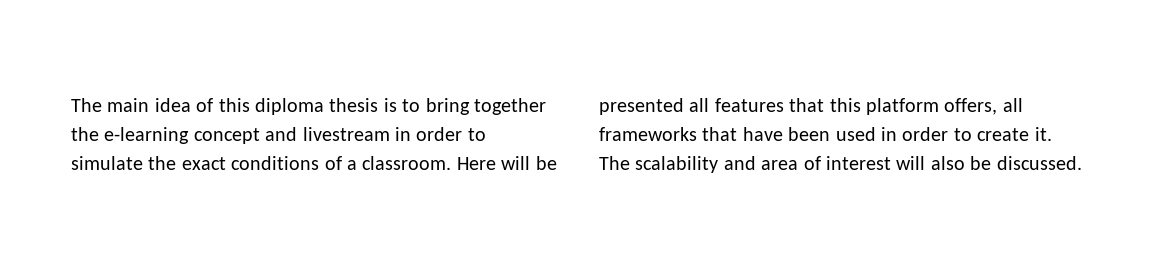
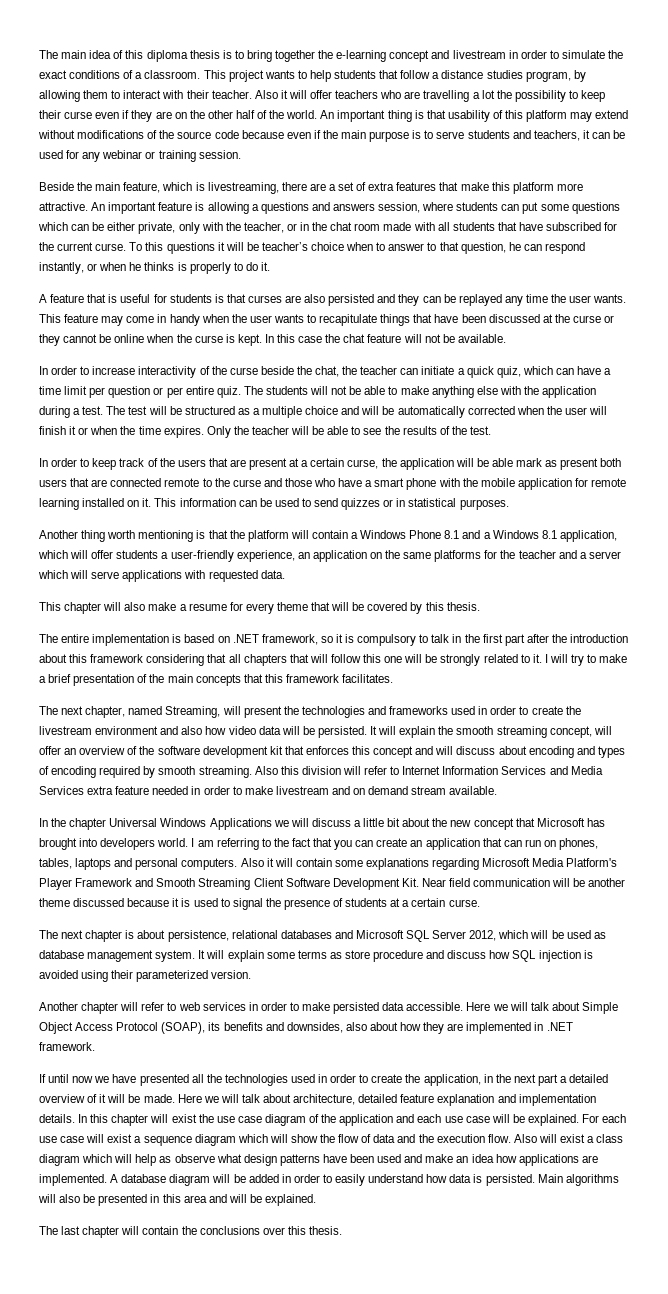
[456,156,557,170] [599,98,1023,115] [599,127,1052,141] [599,156,1082,173] Here will be presented all features that this platform offers, all frameworks that have been used in order to create it. The scalability and area of interest will also be discussed. -> [203,70,586,82] [39,90,606,102] [39,110,629,122] [38,130,626,142] [39,150,241,162] [39,182,583,194] [39,202,620,214] [38,222,618,234] [39,242,585,254] [39,262,270,274] [39,294,627,306] [39,314,615,326] [39,334,506,346] [39,366,612,378] [39,386,597,398] [39,406,608,418] [39,426,491,438] [39,458,622,470] [39,478,627,490] [39,498,509,510] [39,530,617,542] [38,550,621,562] [38,570,285,582] [39,602,480,614] [39,634,629,646] [39,654,628,666] [39,674,394,686] [39,706,581,718] [39,726,612,738] [39,746,625,758] [39,766,603,778] [39,786,498,795] [39,818,605,830] [39,838,599,850] [39,858,618,870] [39,878,626,890] [39,898,480,910] [39,930,606,942] [39,950,593,962] [39,970,252,982] [39,1002,618,1014] [39,1022,573,1034] [39,1042,95,1051] [39,1074,609,1086] [39,1094,596,1106] [39,1114,627,1126] [39,1134,624,1146] [39,1154,598,1166] [39,1174,619,1186] [38,1194,317,1206] [39,1226,342,1238] This project wants to help students that follow a distance studies program, by allowing them to interact with their teacher. Also it will offer teachers who are travelling a lot the possibility to keep their curse even if they are on the other half of the world. An important thing is that usability of this platform may extend without modifications of the source code because even if the main purpose is to serve students and teachers, it can be used for any webinar or training session. // Beside the main feature, which is livestreaming, there are a set of extra features that make this platform more attractive. An important feature is allowing a questions and answers session, where students can put some questions which can be either private, only with the teacher, or in the chat room made with all students that have subscribed for the current curse. To this questions it will be teacher’s choice when to answer to that question, he can respond instantly, or when he thinks is properly to do it. // A feature that is useful for students is that curses are also persisted and they can be replayed any time the user wants. This feature may come in handy when the user wants to recapitulate things that have been discussed at the curse or they cannot be online when the curse is kept. In this case the chat feature will not be available. // In order to increase interactivity of the curse beside the chat, the teacher can initiate a quick quiz, which can have a time limit per question or per entire quiz. The students will not be able to make anything else with the application during a test. The test will be structured as a multiple choice and will be automatically corrected when the user will finish it or when the time expires. Only the teacher will be able to see the results of the test. // In order to keep track of the users that are present at a certain curse, the application will be able mark as present both users that are connected remote to the curse and those who have a smart phone with the mobile application for remote learning installed on it. This information can be used to send quizzes or in statistical purposes. // Another thing worth mentioning is that the platform will contain a Windows Phone 8.1 and a Windows 8.1 application, which will offer students a user-friendly experience, an application on the same platforms for the teacher and a server which will serve applications with requested data. // This chapter will also make a resume for every theme that will be covered by this thesis. // The entire implementation is based on .NET framework, so it is compulsory to talk in the first part after the introduction about this framework considering that all chapters that will follow this one will be strongly related to it. I will try to make a brief presentation of the main concepts that this framework facilitates. // The next chapter, named Streaming, will present the technologies and frameworks used in order to create the livestream environment and also how video data will be persisted. It will explain the smooth streaming concept, will offer an overview of the software development kit that enforces this concept and will discuss about encoding and types of encoding required by smooth streaming. Also this division will refer to Internet Information Services and Media Services extra feature needed in order to make livestream and on demand stream available. // In the chapter Universal Windows Applications we will discuss a little bit about the new concept that Microsoft has brought into developers world. I am referring to the fact that you can create an application that can run on phones, tables, laptops and personal computers. Also it will contain some explanations regarding Microsoft Media Platform's Player Framework and Smooth Streaming Client Software Development Kit. Near field communication will be another theme discussed because it is used to signal the presence of students at a certain curse. // The next chapter is about persistence, relational databases and Microsoft SQL Server 2012, which will be used as database management system. It will explain some terms as store procedure and discuss how SQL injection is avoided using their parameterized version. // Another chapter will refer to web services in order to make persisted data accessible. Here we will talk about Simple Object Access Protocol (SOAP), its benefits and downsides, also about how they are implemented in .NET framework. // If until now we have presented all the technologies used in order to create the application, in the next part a detailed overview of it will be made. Here we will talk about architecture, detailed feature explanation and implementation details. In this chapter will exist the use case diagram of the application and each use case will be explained. For each use case will exist a sequence diagram which will show the flow of data and the execution flow. Also will exist a class diagram which will help as observe what design patterns have been used and make an idea how applications are implemented. A database diagram will be added in order to easily understand how data is persisted. Main algorithms will also be presented in this area and will be explained. // The last chapter will contain the conclusions over this thesis.

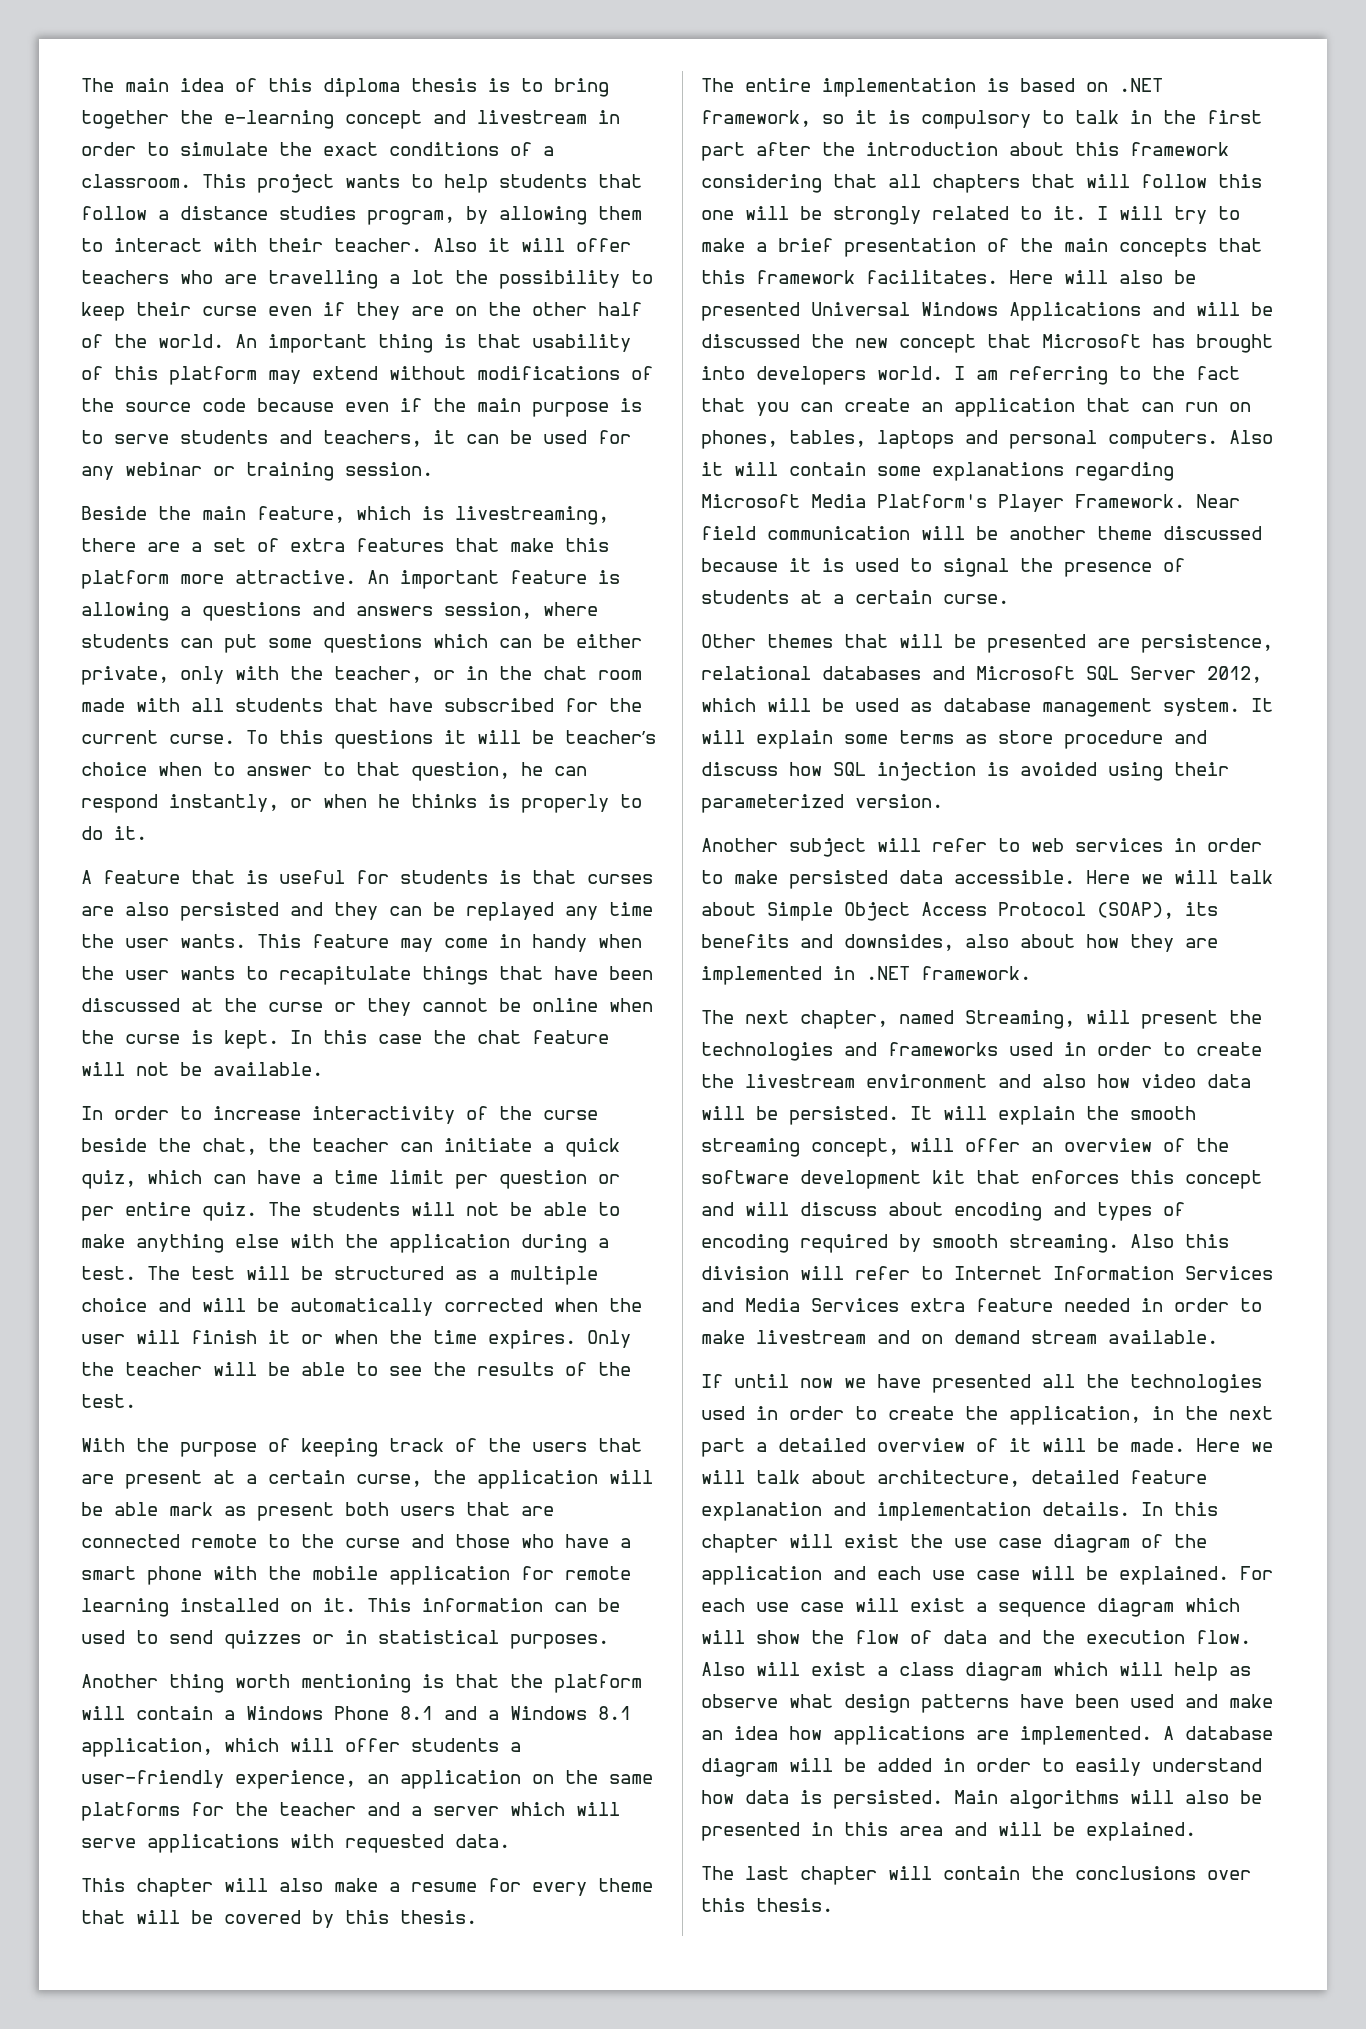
[39,458,117,470] In order to keep -> [81,1438,378,1457] With the purpose of keeping
(394, 678) none -> [1009,270,1196,284] [701,302,1273,321] [701,334,1273,353] [701,366,1240,385] [701,398,1251,417] [701,430,1273,449] [701,462,1174,481] [701,494,1240,512] [701,526,1262,540] [701,558,1185,577] [701,590,1009,604] [701,634,1273,653] [701,666,1262,683] [701,698,1273,717] [701,730,1207,749] [701,762,1229,781] [701,794,943,813] [701,838,1262,857] [701,870,1273,889] [701,902,1218,921] [701,934,1218,952] [701,966,1031,985] Here will also be presented Universal Windows Applications and will be discussed the new concept that Microsoft has brought into developers world. I am referring to the fact that you can create an application that can run on phones, tables, laptops and personal computers. Also it will contain some explanations regarding Microsoft Media Platform's Player Framework. Near field communication will be another theme discussed because it is used to signal the presence of students at a certain curse. // Other themes that will be presented are persistence, relational databases and Microsoft SQL Server 2012, which will be used as database management system. It will explain some terms as store procedure and discuss how SQL injection is avoided using their parameterized version. // Another subject will refer to web services in order to make persisted data accessible. Here we will talk about Simple Object Access Protocol (SOAP), its benefits and downsides, also about how they are implemented in .NET framework.
[39,818,605,830] [39,838,599,850] [39,858,618,870] [39,878,626,890] [39,898,480,910] [39,930,606,942] [39,950,593,962] [39,970,252,982] [39,1002,618,1014] [39,1022,573,1034] [39,1042,95,1051] // In the chapter Universal Windows Applications we will discuss a little bit about the new concept that Microsoft has brought into developers world. I am referring to the fact that you can create an application that can run on phones, tables, laptops and personal computers. Also it will contain some explanations regarding Microsoft Media Platform's Player Framework and Smooth Streaming Client Software Development Kit. Near field communication will be another theme discussed because it is used to signal the presence of students at a certain curse. // The next chapter is about persistence, relational databases and Microsoft SQL Server 2012, which will be used as database management system. It will explain some terms as store procedure and discuss how SQL injection is avoided using their parameterized version. // Another chapter will refer to web services in order to make persisted data accessible. Here we will talk about Simple Object Access Protocol (SOAP), its benefits and downsides, also about how they are implemented in .NET framework. -> (1218, 1337) none

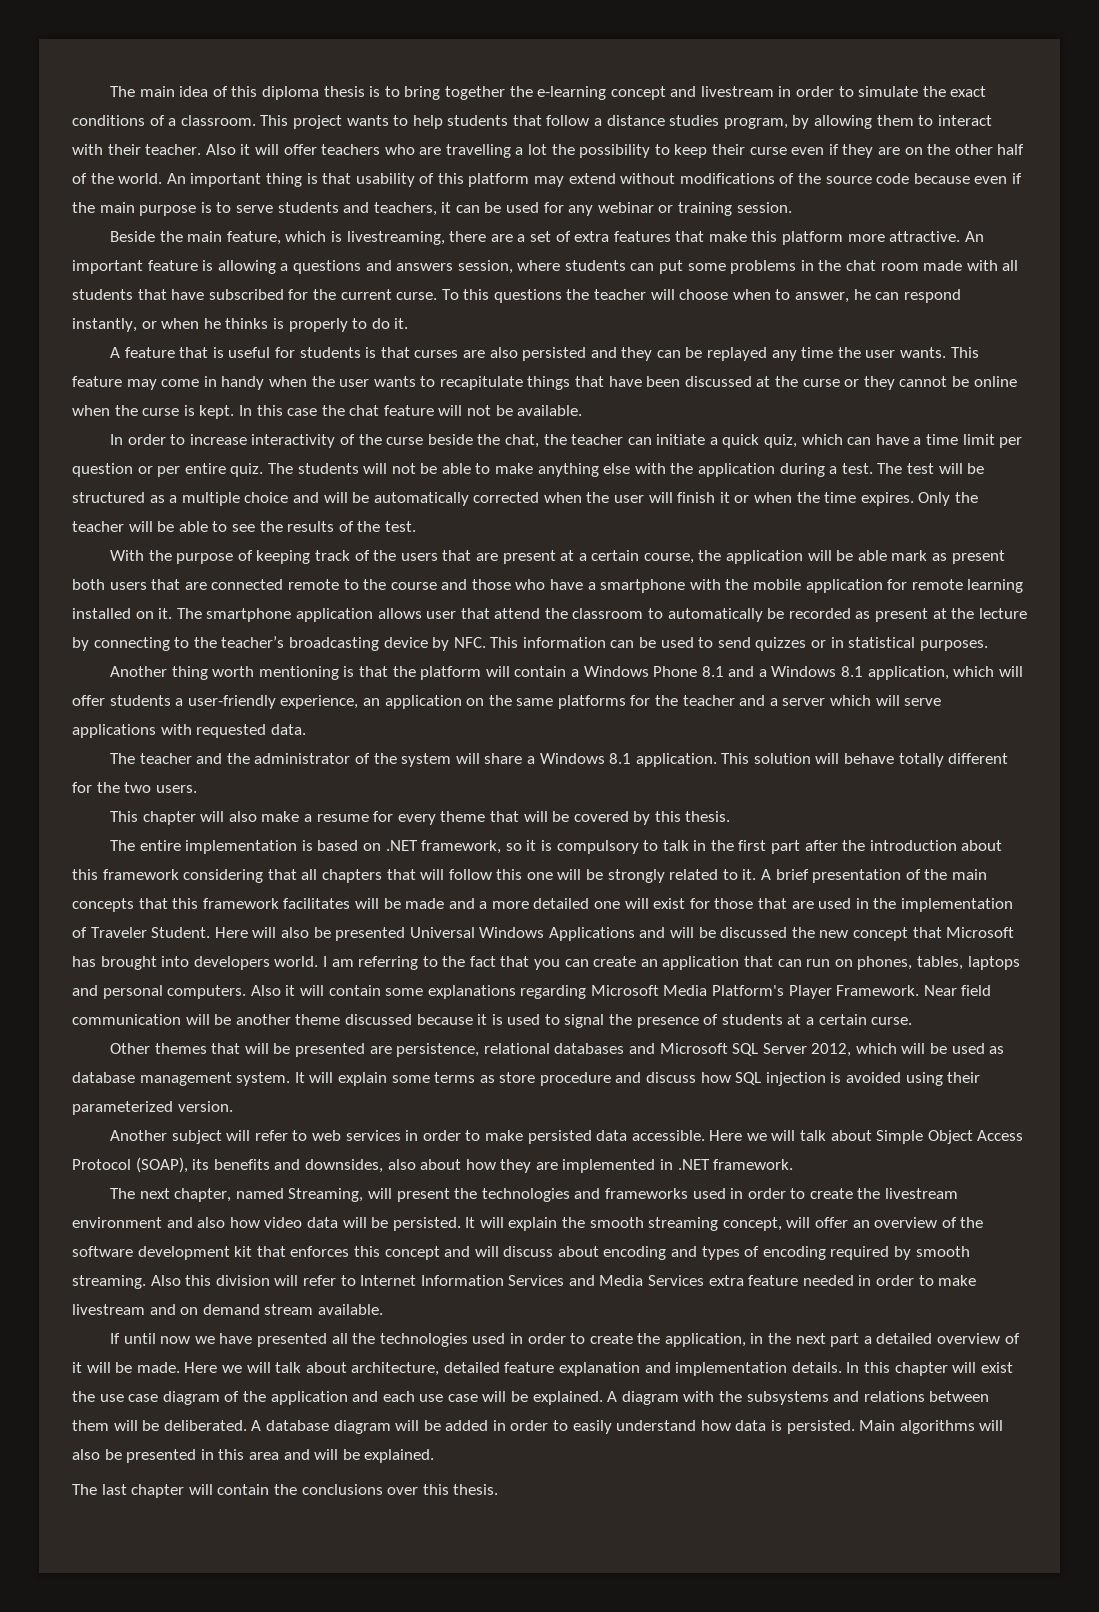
[323,634,642,653] [81,666,455,685] questions which can be either private, only with the teacher, or -> [730,260,797,274] problems
[444,730,656,744] [81,762,510,781] it will be teacher’s choice when to answer to that question, -> [566,289,850,303] the teacher will choose when to answer,
[356,1474,422,1487] curse, -> [643,553,694,564] course,
[345,1538,400,1548] curse -> [390,582,437,590] course
[81,1566,202,1585] smart phone -> [600,579,686,593] smartphone
(356, 1605) none -> [176,608,1027,622] [72,636,486,651] The smartphone application allows user that attend the classroom to automatically be recorded as present at the lecture by connecting to the teacher’s broadcasting device by NFC.
(510, 1841) none -> [110,753,1009,767] [72,782,197,793] // The teacher and the administrator of the system will share a Windows 8.1 application. This solution will behave totally different for the two users.
[1097,206,1240,224] [701,238,767,252] I will try to make a -> [761,869,772,880] A
[866,270,998,284] facilitates. -> [283,898,1013,912] [72,927,211,938] facilitates will be made and a more detailed one will exist for those that are used in the implementation of Traveler Student.
[1240,1566,1273,1580] [701,1598,1240,1617] [701,1630,1251,1644] [701,1662,1251,1681] [701,1694,1273,1713] [701,1726,1152,1745] For each use case will exist a sequence diagram which will show the flow of data and the execution flow. Also will exist a class diagram which will help as observe what design patterns have been used and make an idea how applications are implemented. -> [607,1391,990,1405] [72,1420,247,1431] A diagram with the subsystems and relations between them will be deliberated.

